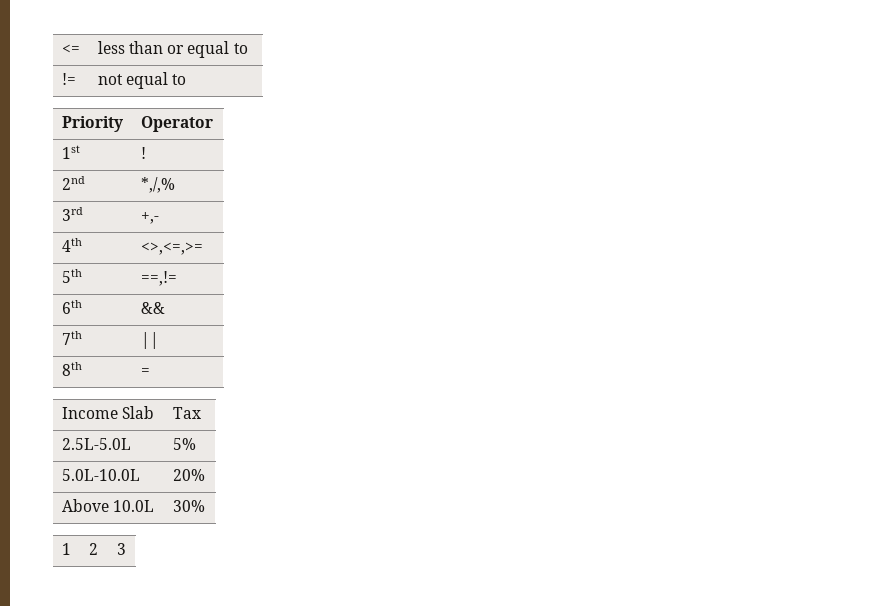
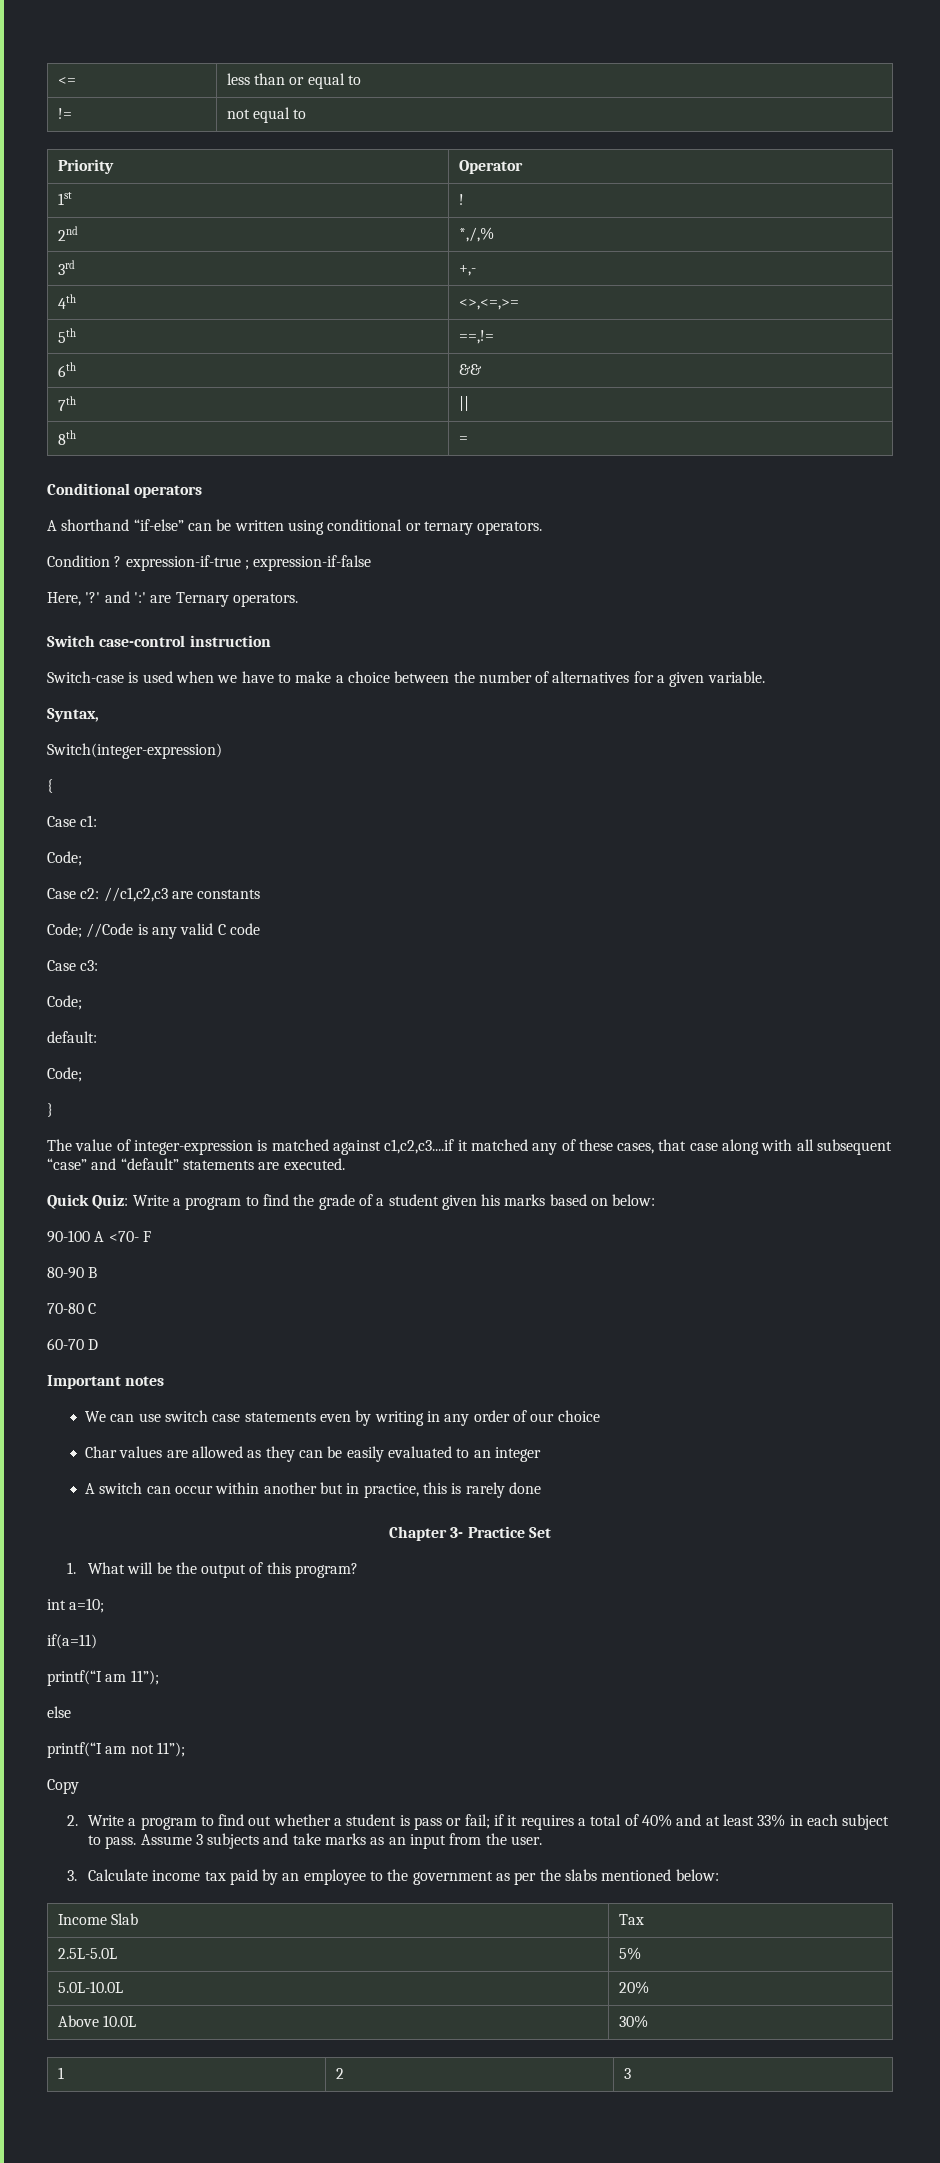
(150, 372) none -> [47,483,203,498] [47,519,543,535] [47,555,372,571] [47,591,298,607] [47,635,271,647] [47,671,765,687] [47,708,99,722] [47,743,222,759] [47,779,53,793] [47,815,98,827] [47,851,82,866] [47,887,261,902] [47,923,260,939] [47,960,99,971] [47,995,82,1010] [47,1031,97,1043] [47,1067,82,1082] [47,1103,53,1117] [47,1139,893,1155] [47,1158,345,1170] [47,1194,656,1210] [47,1230,151,1243] [47,1267,98,1279] [47,1303,97,1314] [47,1338,99,1350] [47,1375,165,1389] [85,1410,600,1426] [85,1446,541,1462] [85,1482,541,1498] [389,1526,551,1541] [67,1562,359,1578] [47,1598,105,1613] [47,1634,97,1649] [47,1670,159,1686] [47,1706,71,1718] [47,1742,185,1758] [47,1779,79,1794] [67,1814,890,1830] [87,1833,543,1849] [67,1869,719,1885] // Conditional operators // A shorthand “if-else” can be written using conditional or ternary operators. // Condition ? expression-if-true ; expression-if-false // Here, '?' and ':' are Ternary operators. // Switch case-control instruction // Switch-case is used when we have to make a choice between the number of alternatives for a given variable. // Syntax, // Switch(integer-expression) // { // Case c1: // Code; // Case c2: //c1,c2,c3 are constants // Code; //Code is any valid C code // Case c3: // Code; // default: // Code; // } // The value of integer-expression is matched against c1,c2,c3....if it matched any of these cases, that case along with all subsequent “case” and “default” statements are executed. // Quick Quiz: Write a program to find the grade of a student given his marks based on below: // 90-100 A <70- F // 80-90 B // 70-80 C // 60-70 D // Important notes // We can use switch case statements even by writing in any order of our choice // Char values are allowed as they can be easily evaluated to an integer // A switch can occur within another but in practice, this is rarely done // Chapter 3- Practice Set // 1. What will be the output of this program? // int a=10; // if(a=11) // printf(“I am 11”); // else // printf(“I am not 11”); // Copy // 2. Write a program to find out whether a student is pass or fail; if it requires a total of 40% and at least 33% in each subject to pass. Assume 3 subjects and take marks as an input from the user. // 3. Calculate income tax paid by an employee to the government as per the slabs mentioned below:

